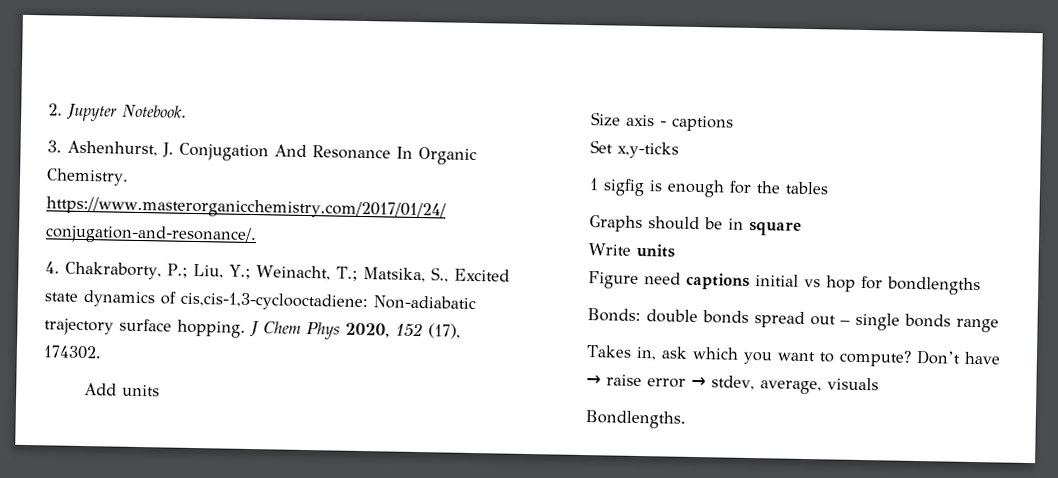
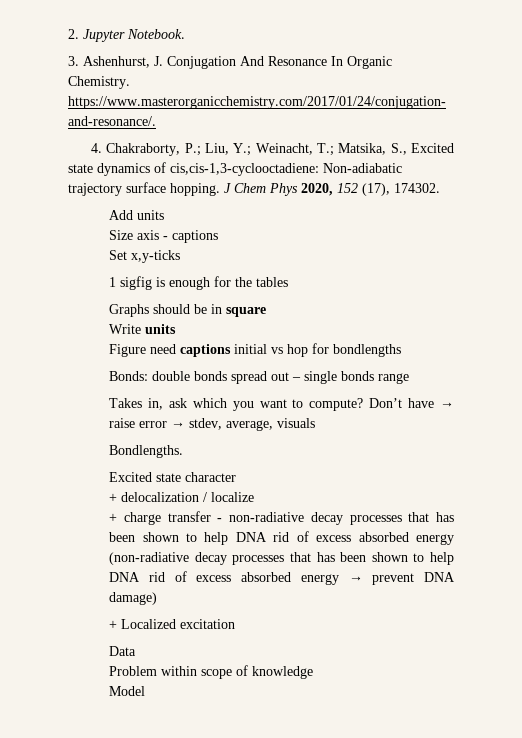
(687, 419) none -> [109,472,237,482] [109,492,255,502] [109,511,454,525] [109,531,454,545] [109,552,455,565] [109,571,455,585] [109,592,158,605] [109,619,236,629] [109,646,137,656] [109,665,314,679] [109,686,146,696] // Excited state character // + delocalization / localize // + charge transfer - non-radiative decay processes that has been shown to help DNA rid of excess absorbed energy (non-radiative decay processes that has been shown to help DNA rid of excess absorbed energy → prevent DNA damage) // + Localized excitation // Data // Problem within scope of knowledge // Model

